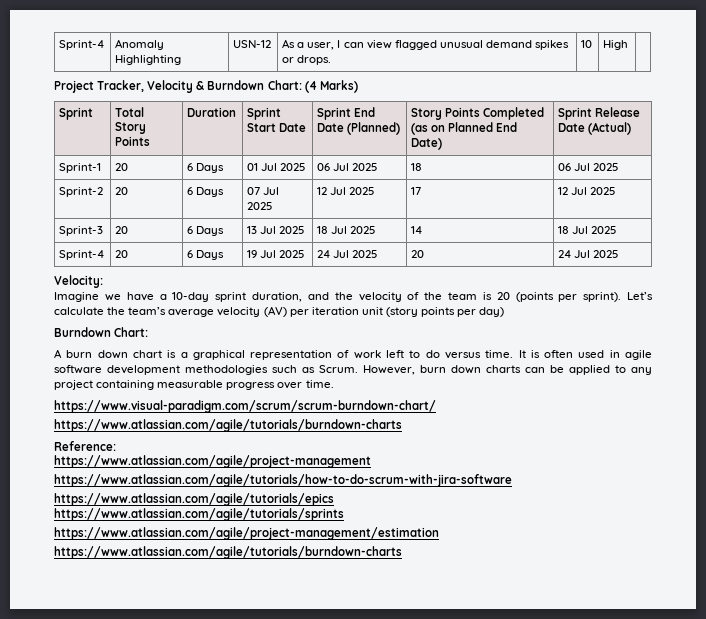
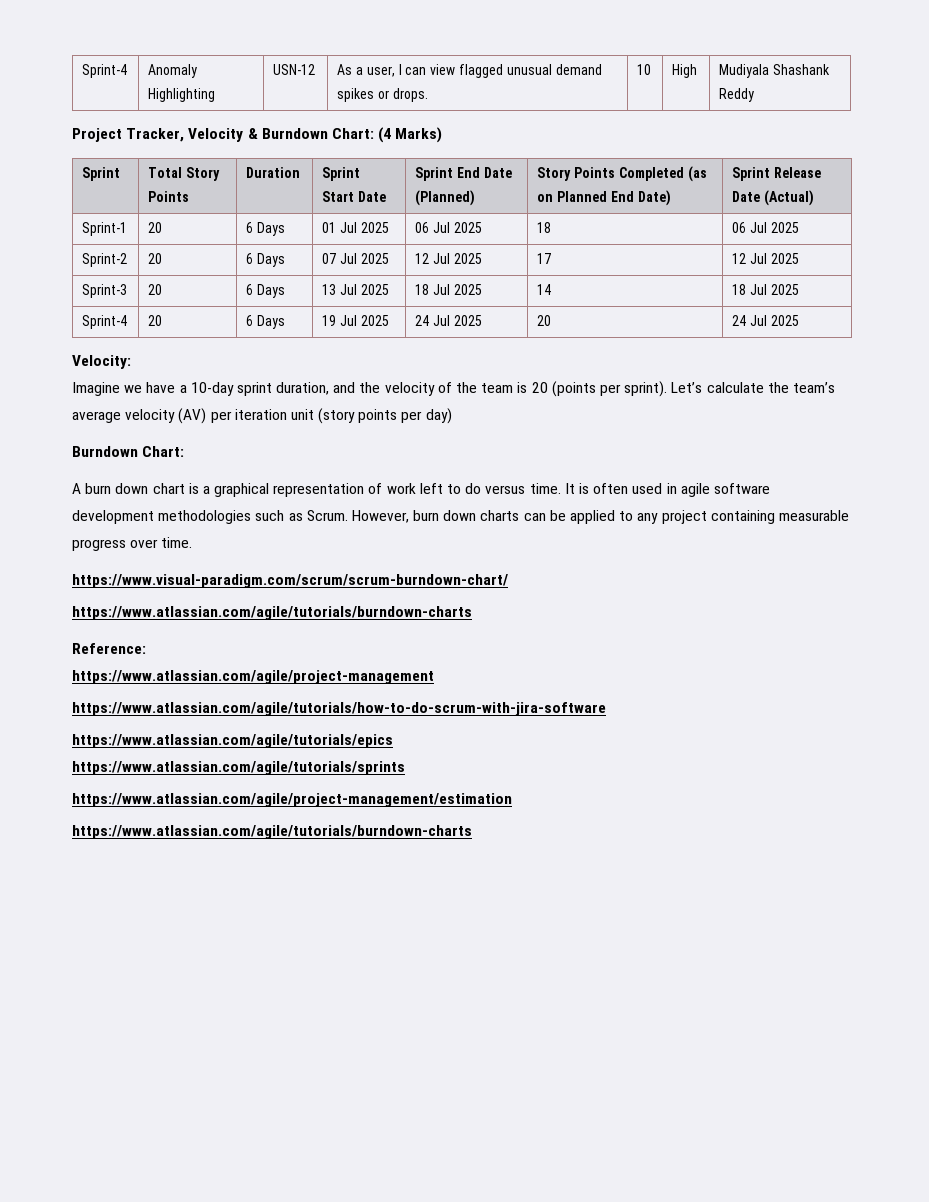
(629, 45) none -> [719,64,831,78] [719,88,755,102] Mudiyala Shashank Reddy

